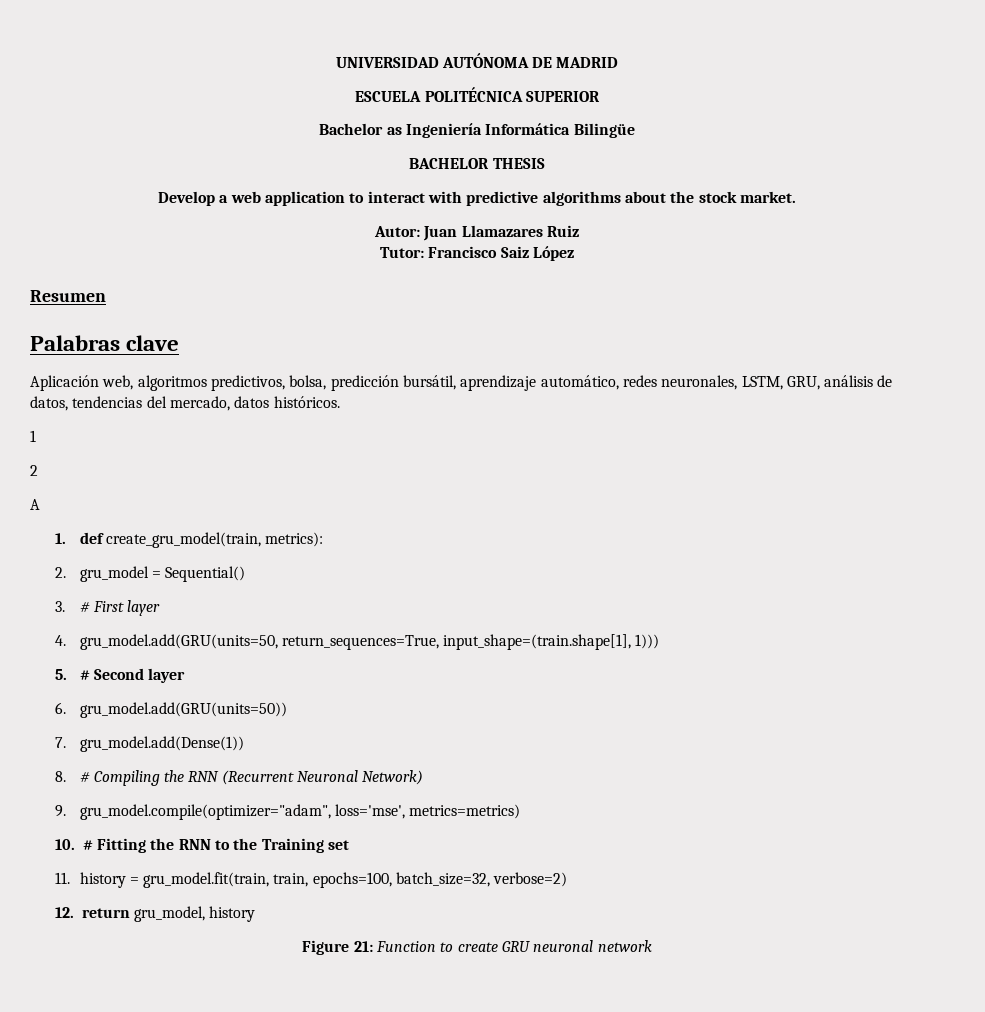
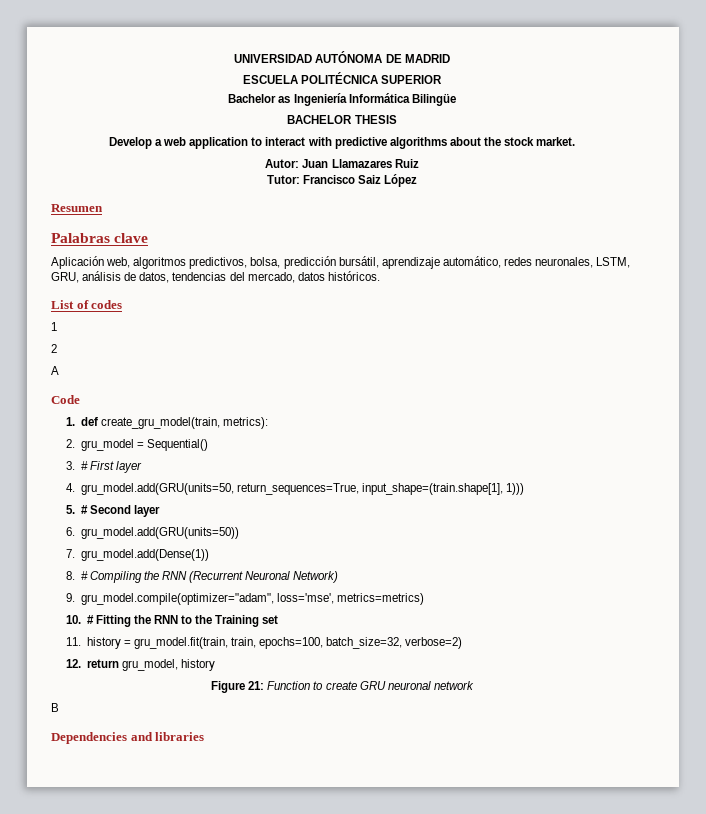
(340, 402) none -> [51,300,123,309] // List of codes
(40, 504) none -> [51,395,80,404] // Code
(652, 946) none -> [51,703,59,712] [51,732,205,744] // B // Dependencies and libraries

